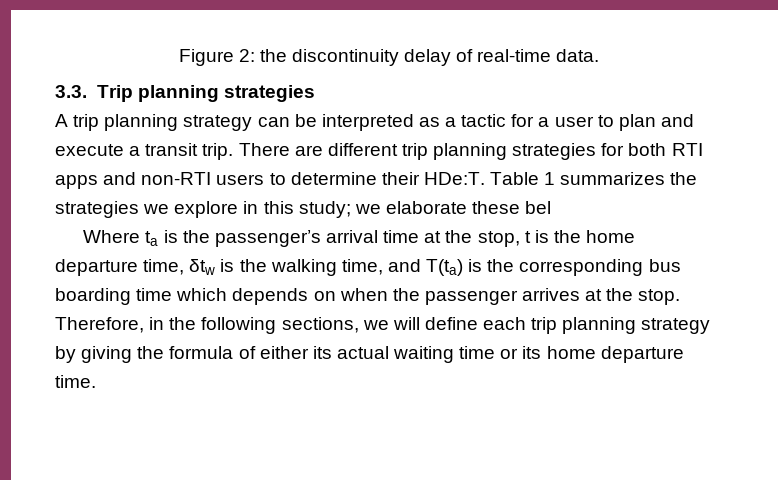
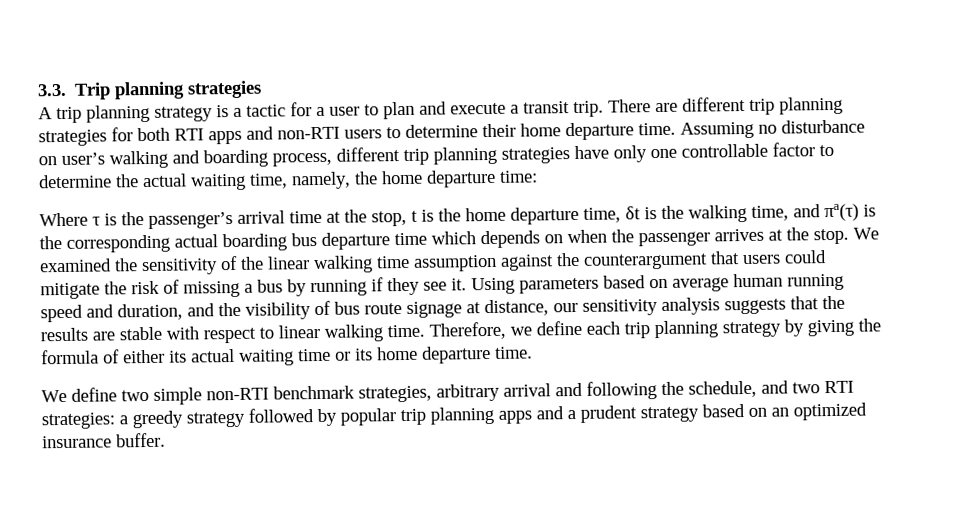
[178,49,600,66] Figure 2: the discontinuity delay of real-time data. // -> (37, 90) none
[257,114,440,131] can be interpreted as -> [216,105,229,118] is
[423,172,698,185] [55,201,552,218] HDe:T. Table 1 summarizes the strategies we explore in this study; we elaborate these bel -> [520,119,865,141] [38,142,834,169] [39,169,538,191] home departure time. Assuming no disturbance on user’s walking and boarding process, different trip planning strategies have only one controllable factor to determine the actual waiting time, namely, the home departure time:
[145,231,159,246] ta -> [92,216,101,226] τ
[189,259,216,275] δtw -> [625,206,641,220] δt
[426,259,464,276] T(ta) -> [824,203,859,222] πa(τ)
[648,259,681,272] [55,288,131,305] bus boarding -> [174,232,390,252] actual boarding bus departure
[55,317,420,334] Therefore, in the following sections, we will -> [853,227,879,240] [39,250,827,276] [40,273,844,300] [40,295,845,323] [40,321,532,344] We examined the sensitivity of the linear walking time assumption against the counterargument that users could mitigate the risk of missing a bus by running if they see it. Using parameters based on average human running speed and duration, and the visibility of bus route signage at distance, our sensitivity analysis suggests that the results are stable with respect to linear walking time. Therefore, we
(96, 381) none -> [41,380,854,405] [41,402,867,430] [42,432,166,449] // We define two simple non-RTI benchmark strategies, arbitrary arrival and following the schedule, and two RTI strategies: a greedy strategy followed by popular trip planning apps and a prudent strategy based on an optimized insurance buffer.

